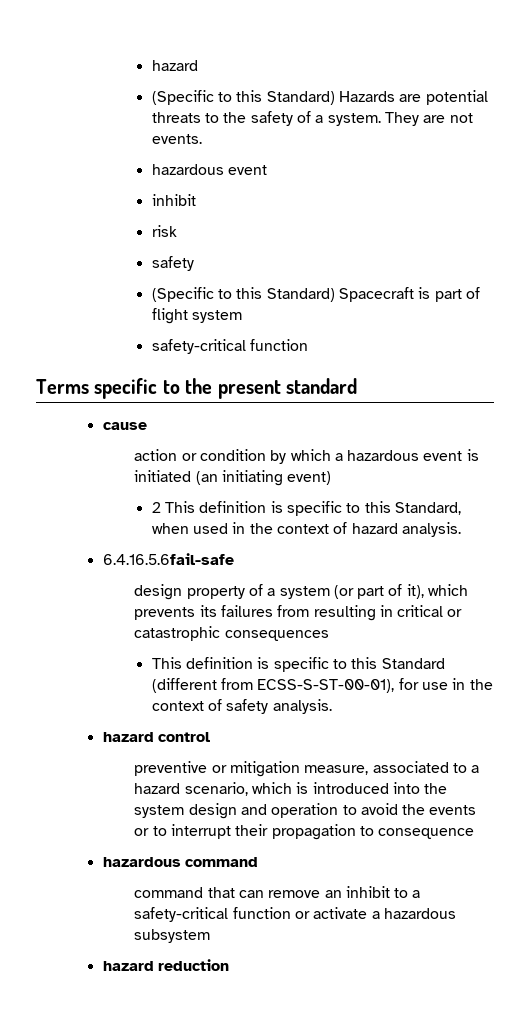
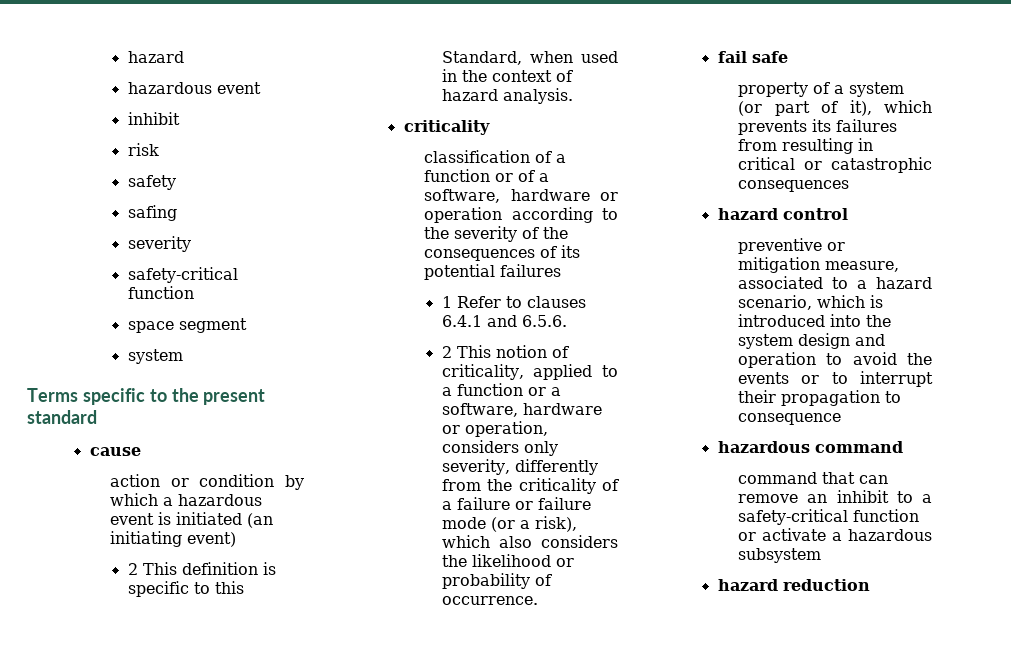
[151,60,198,71] [151,90,488,105] [151,111,473,126] [151,134,202,144] hazard // (Specific to this Standard) Hazards are potential threats to the safety of a system. They are not events. -> [127,51,184,63] hazard
[151,287,481,302] [151,308,243,324] [151,339,309,354] (Specific to this Standard) Spacecraft is part of flight system // safety-critical function -> [127,205,177,221] [127,236,191,252] [127,267,238,283] [127,286,194,299] [127,318,247,333] [127,349,183,364] safing // severity // safety-critical function // space segment // system
[102,553,234,565] [134,584,183,600] 6.4.16.5.6fail-safe // design -> [403,120,490,135] [424,150,567,163] [424,169,550,182] [424,189,618,203] [424,207,618,223] [424,226,569,242] [424,245,581,261] [424,264,562,280] [441,296,586,308] [441,315,567,327] [441,345,569,358] [441,364,618,380] [441,383,561,396] [441,403,602,417] [441,421,548,437] [441,440,558,456] [441,459,598,475] [441,478,619,494] [441,497,591,510] [441,516,577,532] [441,535,618,548] [441,554,574,567] [441,573,552,589] [441,596,538,605] [717,51,788,63] criticality // classification of a function or of a software, hardware or operation according to the severity of the consequences of its potential failures // 1 Refer to clauses 6.4.1 and 6.5.6. // 2 This notion of criticality, applied to a function or a software, hardware or operation, considers only severity, differently from the criticality of a failure or failure mode (or a risk), which also considers the likelihood or probability of occurrence. // fail safe //
[151,657,445,672] [151,678,493,693] [151,699,332,714] // This definition is specific to this Standard (different from ECSS-S-ST-00-01), for use in the context of safety analysis. -> (850, 186) none

